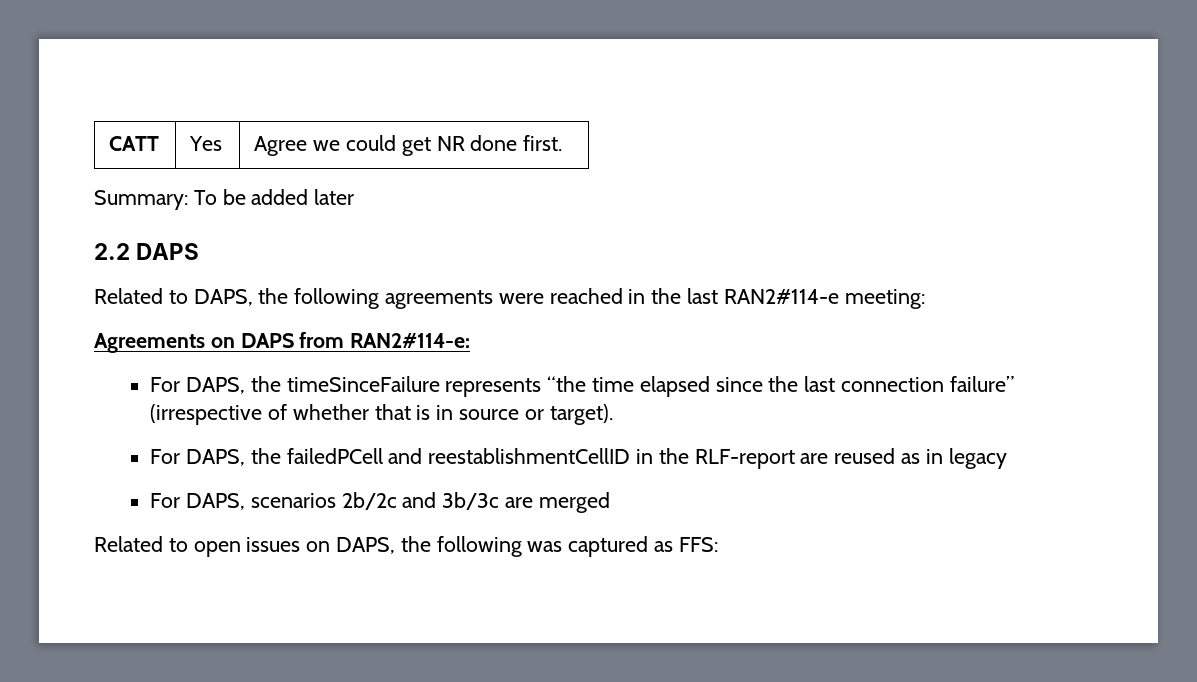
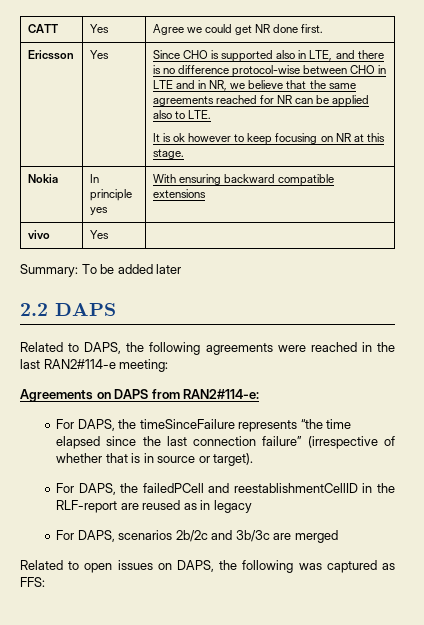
(563, 143) none -> [27,50,74,60] [89,50,109,59] [152,50,384,62] [152,65,387,77] [152,80,356,91] [152,95,370,107] [152,110,211,119] [152,133,385,145] [152,149,184,159] [27,174,58,183] [89,174,99,183] [89,189,132,201] [89,207,108,215] [152,174,335,186] [152,189,206,198] [27,230,50,239] [89,230,109,239] // Ericsson | Yes | Since CHO is supported also in LTE, and there is no difference protocol-wise between CHO in LTE and in NR, we believe that the same agreements reached for NR can be applied also to LTE. // It is ok however to keep focusing on NR at this stage. // Nokia | In principle yes | With ensuring backward compatible extensions // vivo | Yes |

